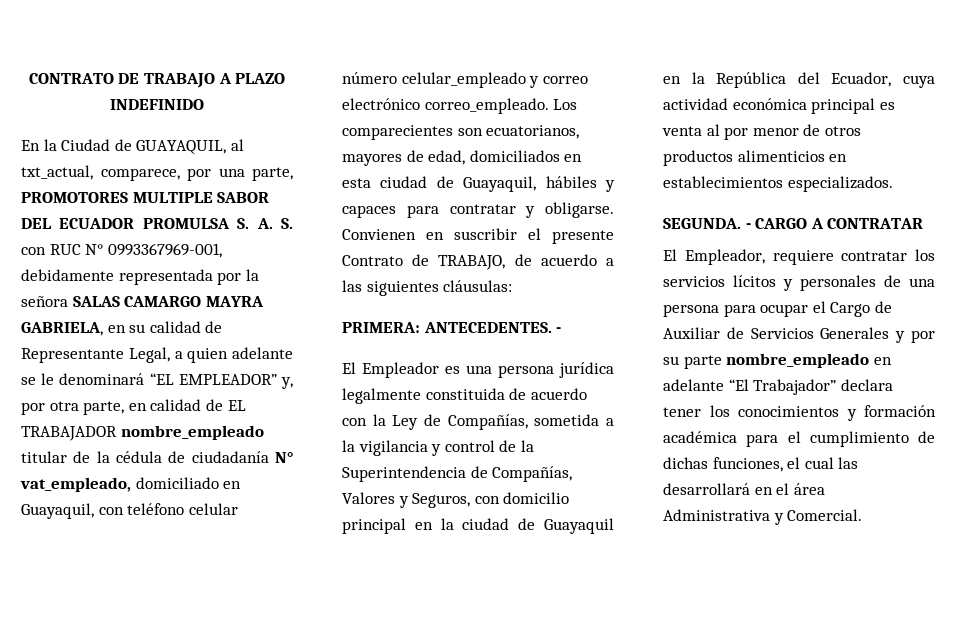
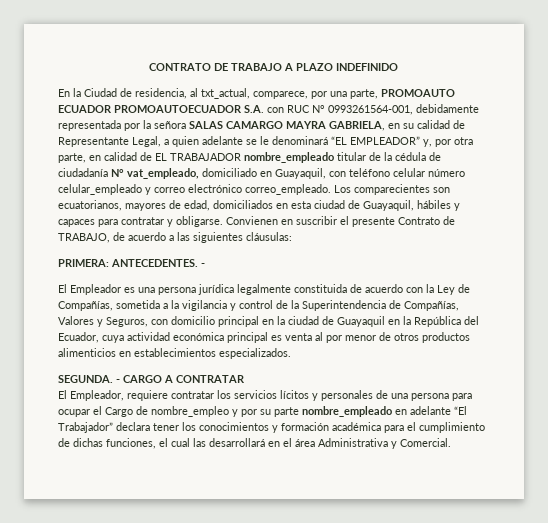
[136,140,227,154] GUAYAQUIL, -> [135,88,187,99] residencia,
[21,192,270,203] [21,218,293,229] PROMOTORES MULTIPLE SABOR DEL ECUADOR PROMULSA S. A. S. -> [381,89,455,97] [58,105,264,113] PROMOAUTO ECUADOR PROMOAUTOECUADOR S.A.
[107,243,222,258] 0993367969-001, -> [328,105,413,115] 0993261564-001,
[663,327,890,339] Auxiliar de Servicios Generales -> [151,406,229,417] nombre_empleo

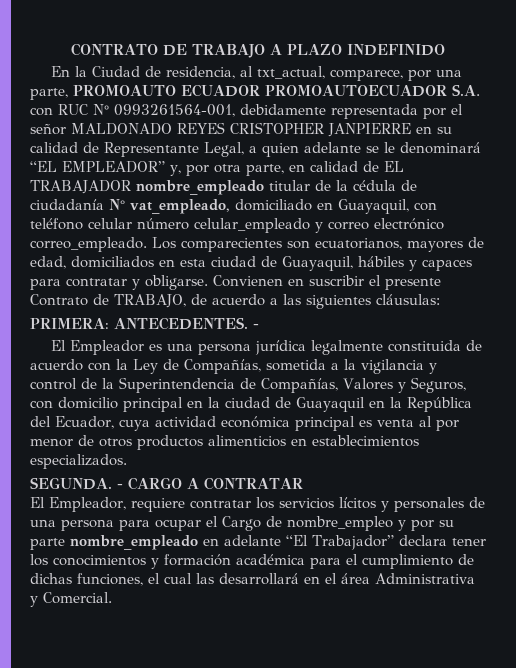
[143,120,385,131] la señora SALAS CAMARGO MAYRA GABRIELA, -> [451,104,463,115] [30,122,411,137] el señor MALDONADO REYES CRISTOPHER JANPIERRE

